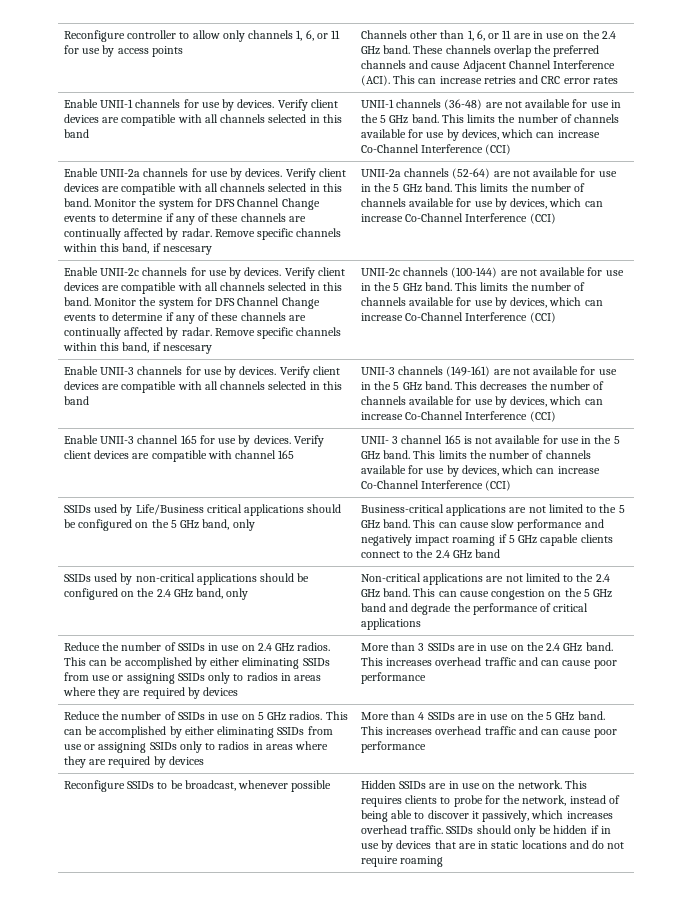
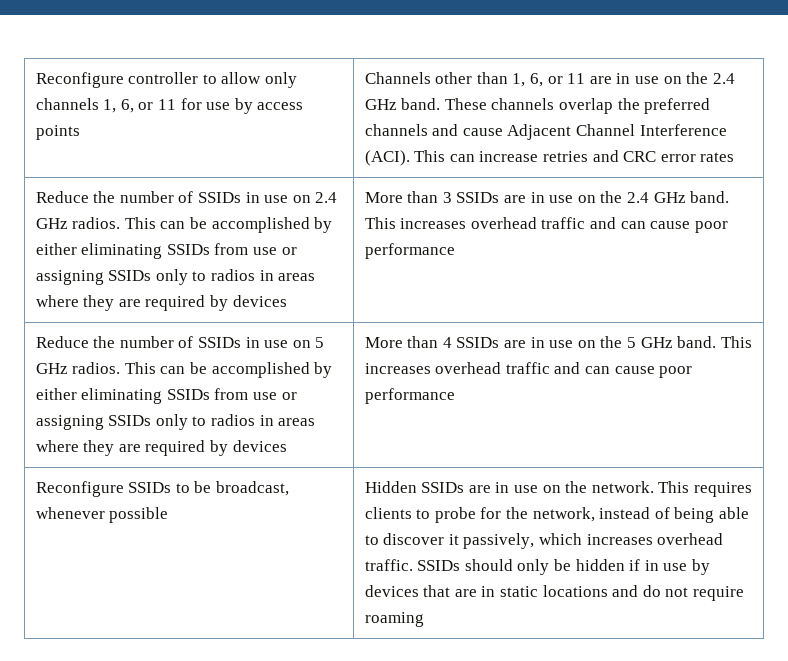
[63,99,338,111] [63,114,342,126] [63,129,89,138] [360,99,621,110] [360,114,620,124] [360,129,600,141] [360,144,512,155] [63,168,346,180] [63,183,342,195] [63,198,320,210] [63,213,306,225] [63,228,342,240] [62,243,212,255] [360,168,617,179] [360,183,586,193] [360,198,603,210] [360,213,556,224] [63,267,345,279] [63,282,342,294] [63,297,320,309] [63,312,306,324] [63,327,342,339] [62,342,212,354] [360,267,624,278] [360,282,586,292] [360,297,603,309] [360,312,556,323] [63,366,340,378] [63,381,342,393] [63,396,89,405] [360,366,617,377] [360,381,605,391] [360,396,603,408] [360,411,556,422] [63,435,324,447] [63,450,295,462] [360,435,620,444] [360,450,591,460] [360,465,600,477] [360,480,512,491] [63,504,342,516] [63,519,255,531] [360,504,625,516] [360,519,604,531] [360,534,613,546] [360,549,501,559] [63,573,310,585] [63,588,249,600] [360,573,610,585] [360,588,613,600] [360,603,589,615] [360,618,421,630] // Enable UNII-1 channels for use by devices. Verify client devices are compatible with all channels selected in this band | UNII-1 channels (36-48) are not available for use in the 5 GHz band. This limits the number of channels available for use by devices, which can increase Co-Channel Interference (CCI) // Enable UNII-2a channels for use by devices. Verify client devices are compatible with all channels selected in this band. Monitor the system for DFS Channel Change events to determine if any of these channels are continually affected by radar. Remove specific channels within this band, if nescesary | UNII-2a channels (52-64) are not available for use in the 5 GHz band. This limits the number of channels available for use by devices, which can increase Co-Channel Interference (CCI) // Enable UNII-2c channels for use by devices. Verify client devices are compatible with all channels selected in this band. Monitor the system for DFS Channel Change events to determine if any of these channels are continually affected by radar. Remove specific channels within this band, if nescesary | UNII-2c channels (100-144) are not available for use in the 5 GHz band. This limits the number of channels available for use by devices, which can increase Co-Channel Interference (CCI) // Enable UNII-3 channels for use by devices. Verify client devices are compatible with all channels selected in this band | UNII-3 channels (149-161) are not available for use in the 5 GHz band. This decreases the number of channels available for use by devices, which can increase Co-Channel Interference (CCI) // Enable UNII-3 channel 165 for use by devices. Verify client devices are compatible with channel 165 | UNII- 3 channel 165 is not available for use in the 5 GHz band. This limits the number of channels available for use by devices, which can increase Co-Channel Interference (CCI) // SSIDs used by Life/Business critical applications should be configured on the 5 GHz band, only | Business-critical applications are not limited to the 5 GHz band. This can cause slow performance and negatively impact roaming if 5 GHz capable clients connect to the 2.4 GHz band // SSIDs used by non-critical applications should be configured on the 2.4 GHz band, only | Non-critical applications are not limited to the 2.4 GHz band. This can cause congestion on the 5 GHz band and degrade the performance of critical applications -> (735, 157) none

